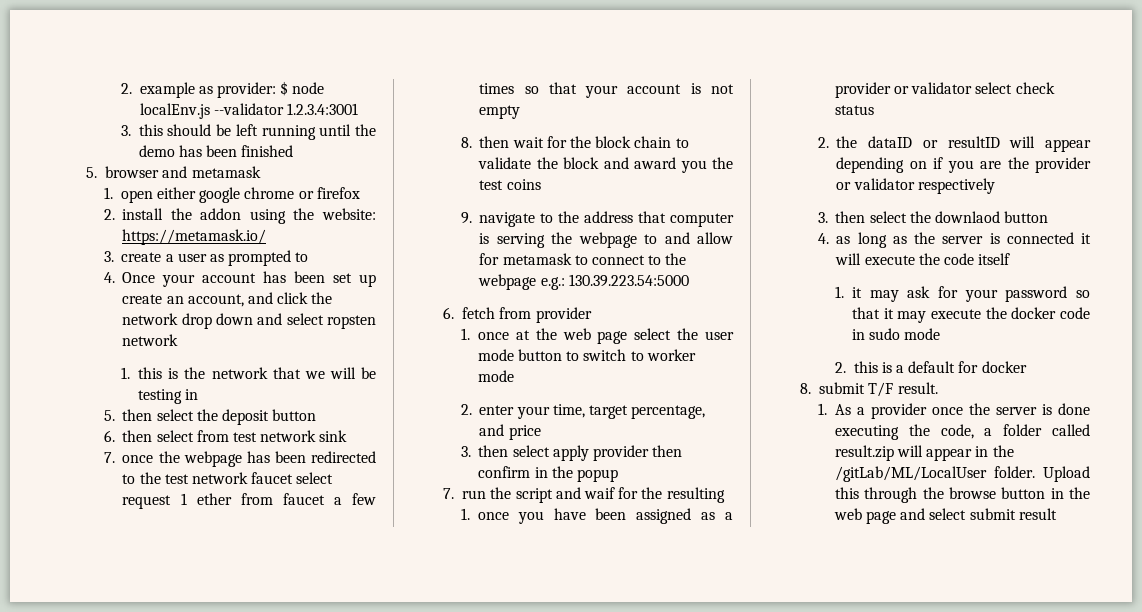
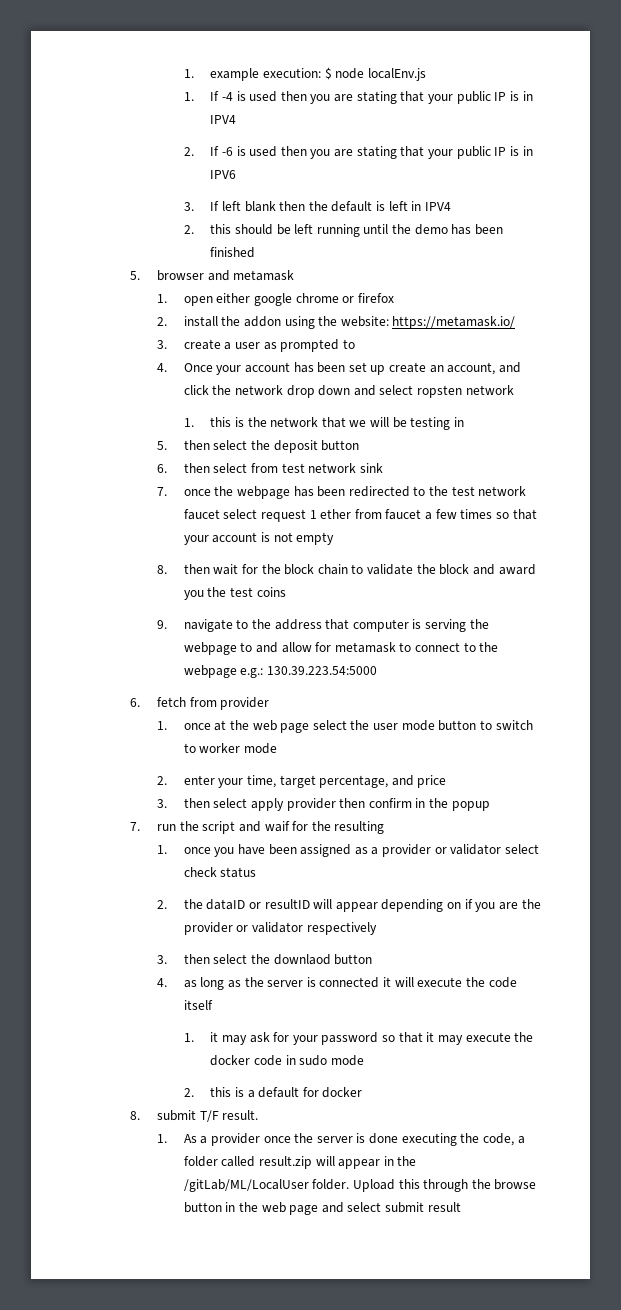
[120,82,277,98] 2. example as provider: -> [183,68,321,81] 1. example execution:
[213,103,359,115] [120,125,131,136] --validator 1.2.3.4:3001 // 3. -> [183,91,533,104] [210,115,237,124] [183,146,533,159] [210,170,237,179] [183,201,452,212] [183,225,194,234] // 1. If -4 is used then you are stating that your public IP is in IPV4 // 2. If -6 is used then you are stating that your public IP is in IPV6 // 3. If left blank then the default is left in IPV4 // 2.

